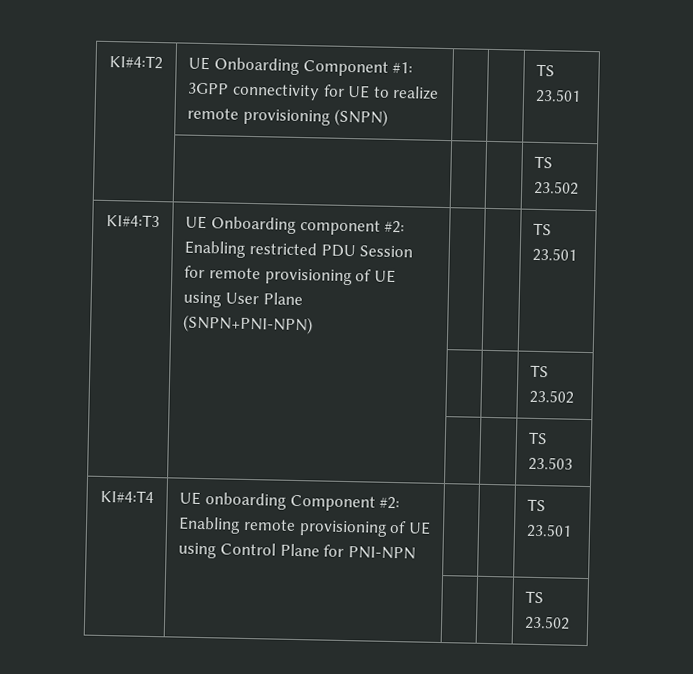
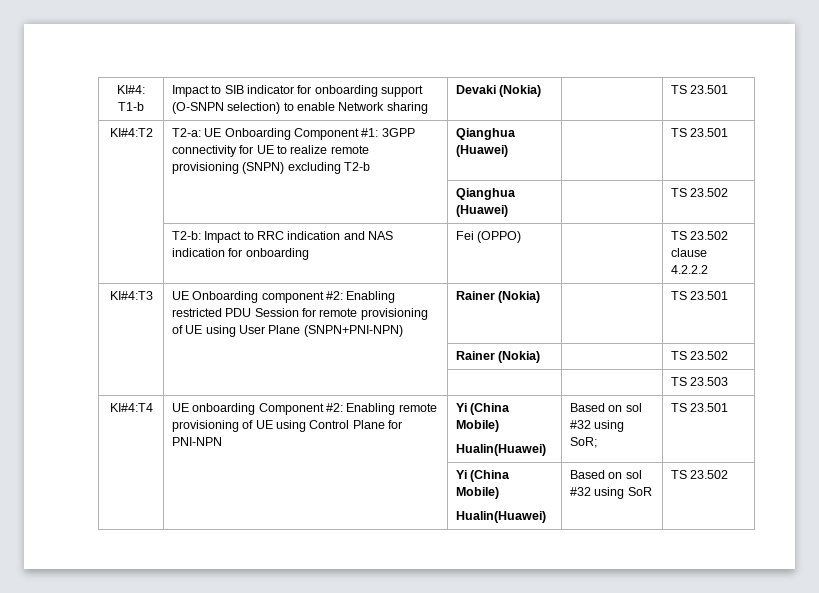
(109, 62) none -> [117,85,145,94] [118,102,144,111] [171,85,424,97] [171,102,428,114] [455,85,542,97] [670,85,729,94] KI#4: T1-b | Impact to SIB indicator for onboarding support (O-SNPN selection) to enable Network sharing | Devaki (Nokia) | | TS 23.501 //
(163, 62) none -> [171,128,201,137] T2-a:
[536,63,556,77] [535,88,582,103] [534,155,554,169] [534,180,580,195] | | | TS 23.501 // | | | | TS 23.502 -> [287,162,371,174] [455,128,516,140] [455,145,508,157] [670,128,729,137] [455,188,516,200] [455,205,508,217] [670,188,729,197] [171,231,394,243] [171,248,309,260] [455,231,522,243] [670,231,729,240] [670,248,707,257] [670,265,708,274] excluding T2-b | Qianghua (Huawei) | | TS 23.501 // | | Qianghua (Huawei) | | TS 23.502 // | T2-b: Impact to RRC indication and NAS indication for onboarding | Fei (OPPO) | | TS 23.502 clause 4.2.2.2
[533,222,553,236] [532,247,578,262] | | TS 23.501 // | | -> [455,291,541,303] [670,291,729,300] [455,351,541,363] Rainer (Nokia) | | TS 23.501 // | | Rainer (Nokia)
[527,498,547,512] [526,523,573,538] | | TS 23.501 // | | | -> [455,403,511,415] [455,420,499,432] [455,444,546,456] [569,403,642,412] [569,420,625,432] [569,437,597,448] [670,403,729,412] [455,470,511,482] [455,487,499,499] [455,511,546,523] [569,470,642,479] [569,487,652,499] Yi (China Mobile) // Hualin(Huawei) | Based on sol #32 using SoR; | TS 23.501 // | | Yi (China Mobile) // Hualin(Huawei) | Based on sol #32 using SoR

